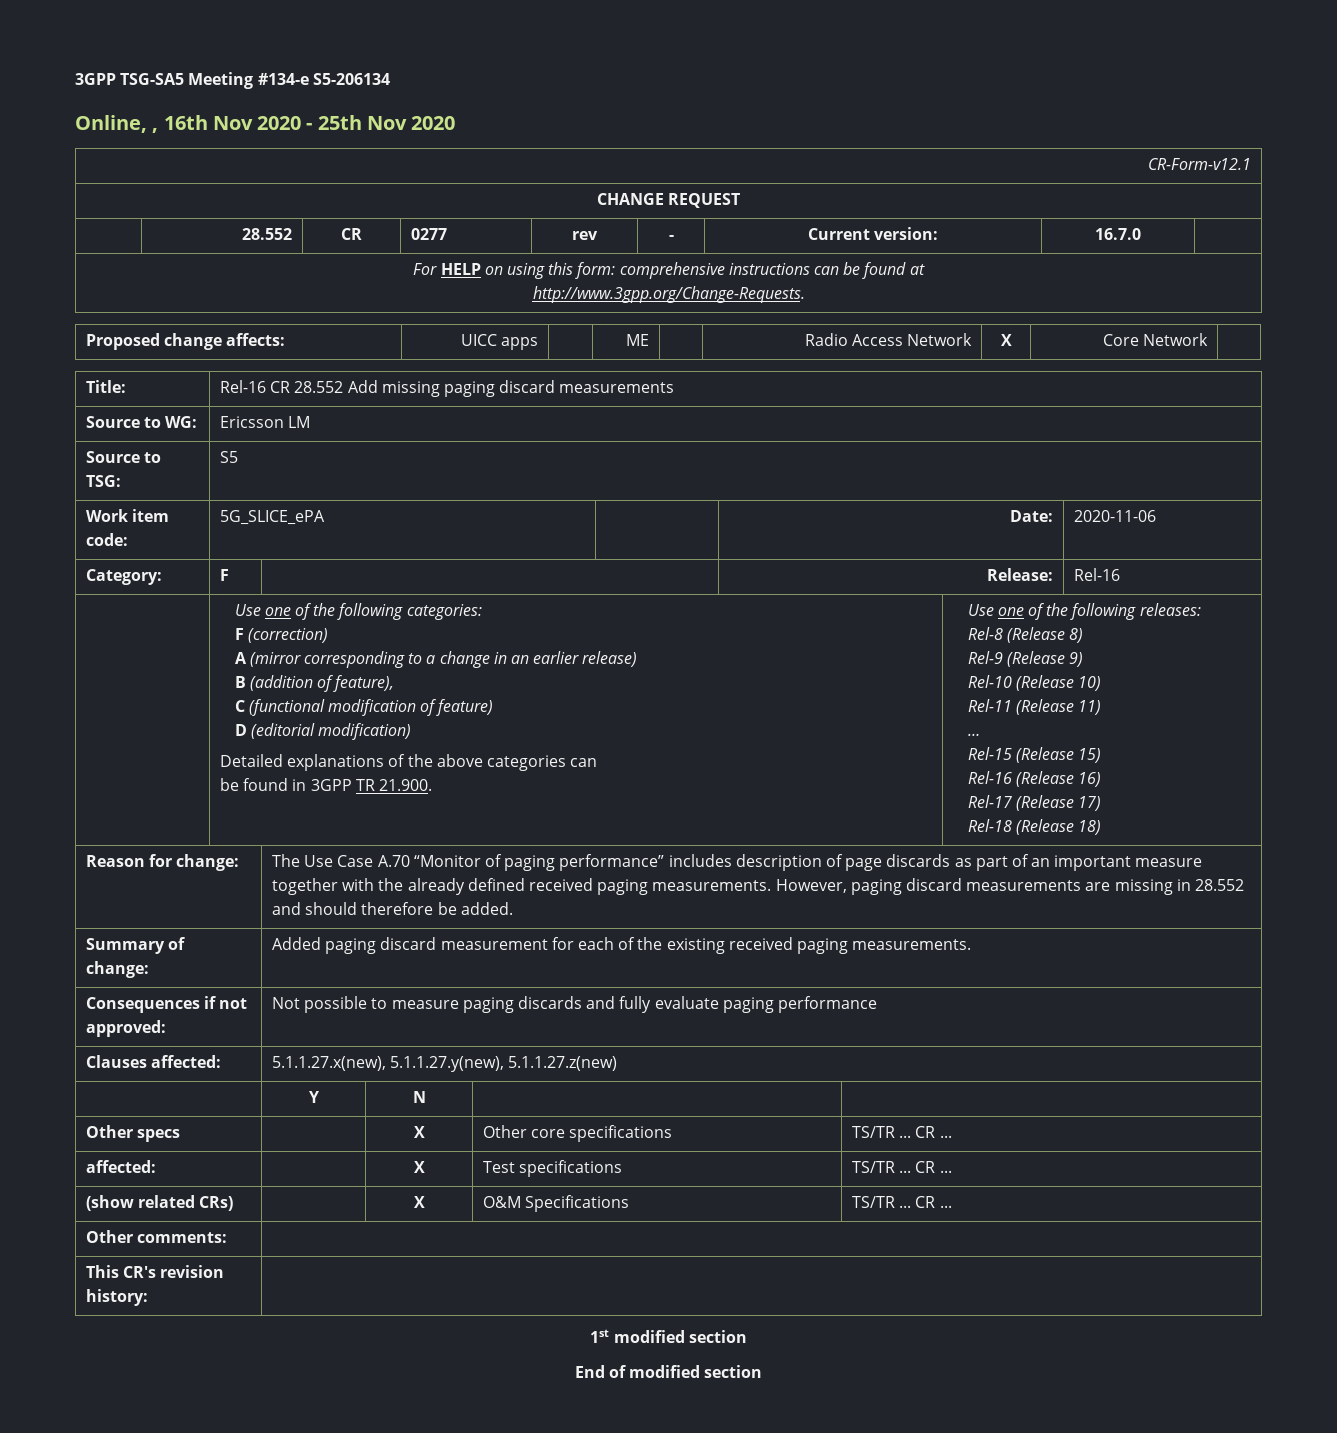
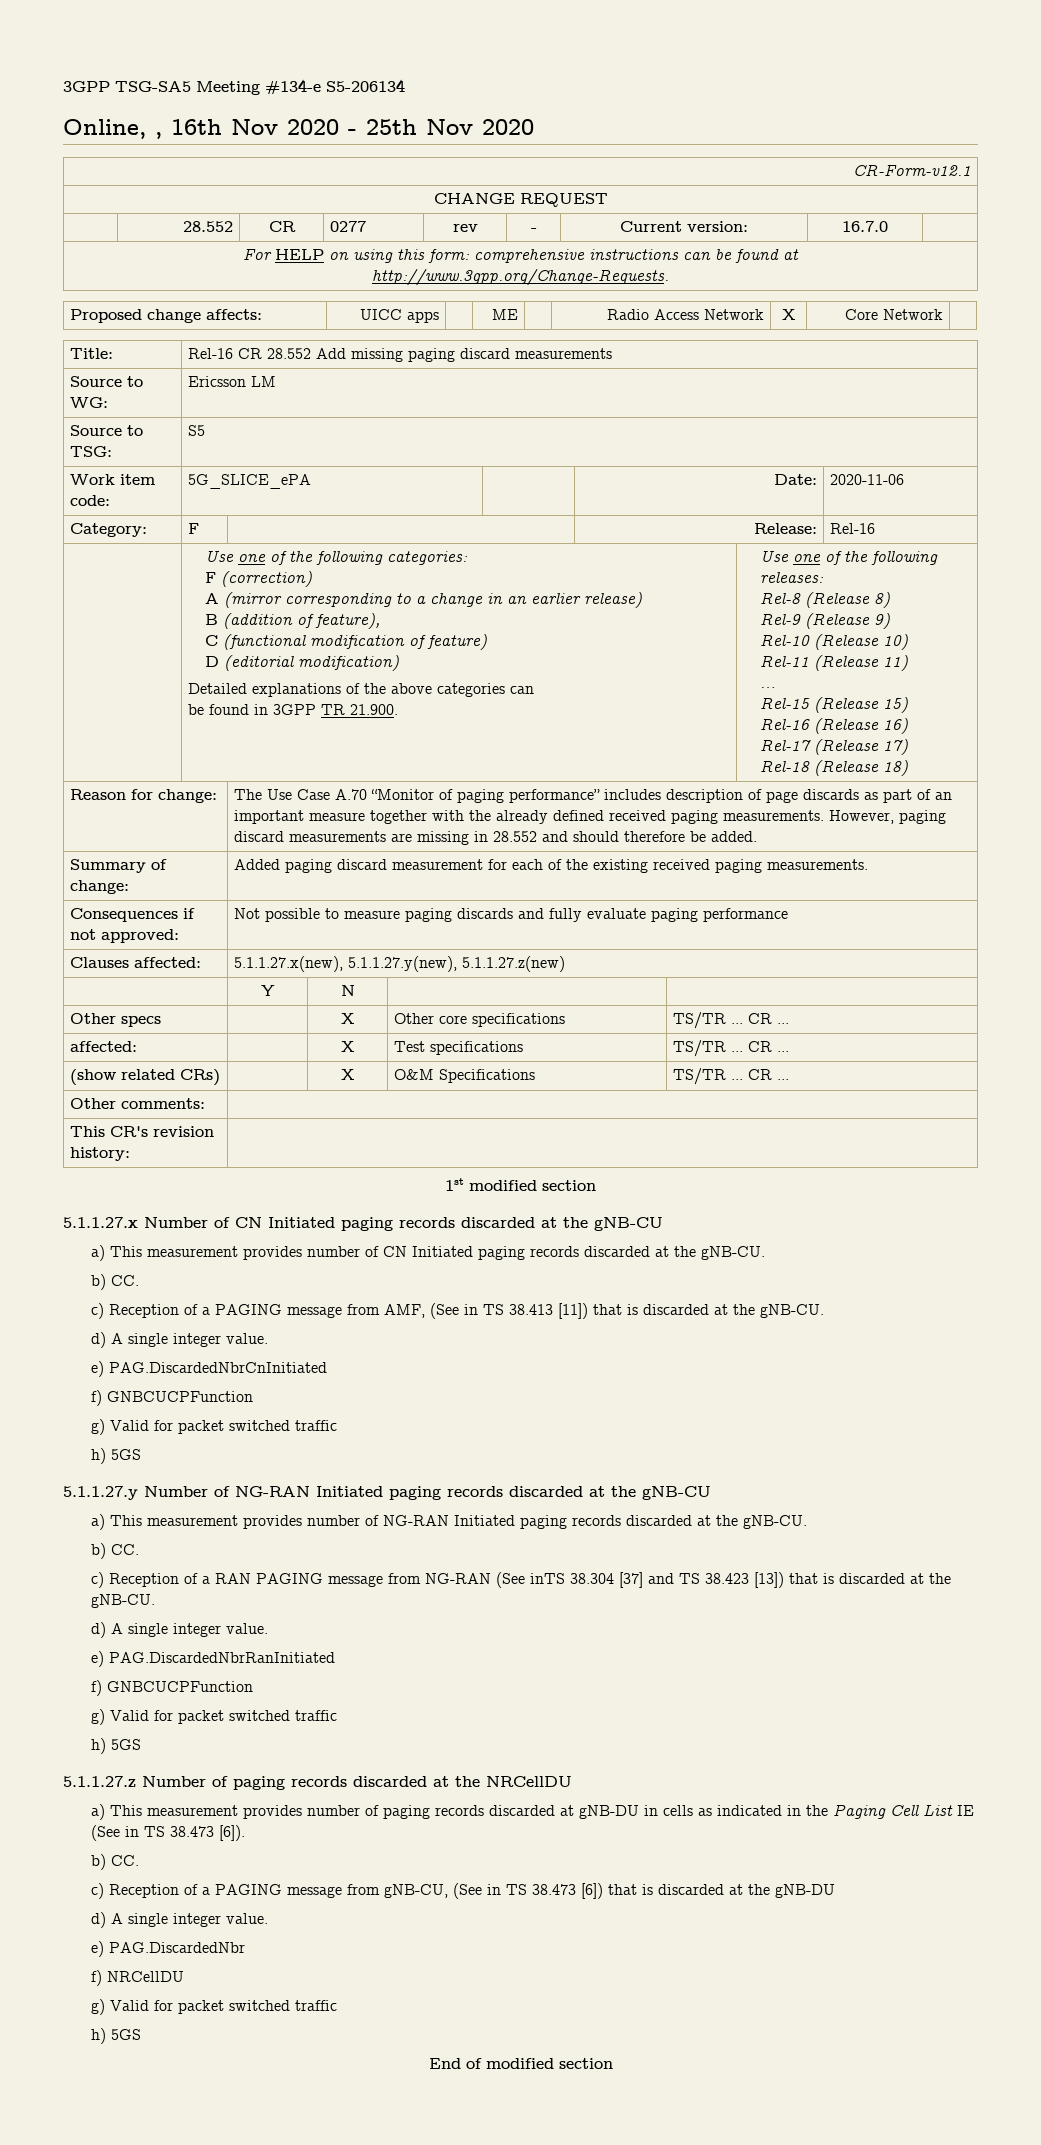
(747, 1336) none -> [63,1217,663,1231] [91,1245,766,1261] [91,1274,140,1290] [91,1303,825,1319] [91,1332,269,1348] [91,1361,328,1377] [91,1390,254,1406] [91,1419,338,1435] [91,1448,142,1464] [63,1486,711,1500] [91,1514,808,1530] [91,1543,140,1559] [91,1572,952,1588] [91,1594,156,1608] [91,1622,269,1638] [91,1651,336,1667] [91,1680,254,1696] [91,1709,338,1725] [91,1738,142,1754] [63,1776,572,1790] [91,1804,975,1820] [91,1825,246,1841] [91,1854,140,1870] [91,1883,836,1899] [91,1912,269,1928] [91,1941,246,1957] [91,1970,185,1986] [91,1999,338,2015] [91,2028,142,2044] // 5.1.1.27.x Number of CN Initiated paging records discarded at the gNB-CU // a) This measurement provides number of CN Initiated paging records discarded at the gNB-CU. // b) CC. // c) Reception of a PAGING message from AMF, (See in TS 38.413 [11]) that is discarded at the gNB-CU. // d) A single integer value. // e) PAG.DiscardedNbrCnInitiated // f) GNBCUCPFunction // g) Valid for packet switched traffic // h) 5GS // 5.1.1.27.y Number of NG-RAN Initiated paging records discarded at the gNB-CU // a) This measurement provides number of NG-RAN Initiated paging records discarded at the gNB-CU. // b) CC. // c) Reception of a RAN PAGING message from NG-RAN (See inTS 38.304 [37] and TS 38.423 [13]) that is discarded at the gNB-CU. // d) A single integer value. // e) PAG.DiscardedNbrRanInitiated // f) GNBCUCPFunction // g) Valid for packet switched traffic // h) 5GS // 5.1.1.27.z Number of paging records discarded at the NRCellDU // a) This measurement provides number of paging records discarded at gNB-DU in cells as indicated in the Paging Cell List IE (See in TS 38.473 [6]). // b) CC. // c) Reception of a PAGING message from gNB-CU, (See in TS 38.473 [6]) that is discarded at the gNB-DU // d) A single integer value. // e) PAG.DiscardedNbr // f) NRCellDU // g) Valid for packet switched traffic // h) 5GS

